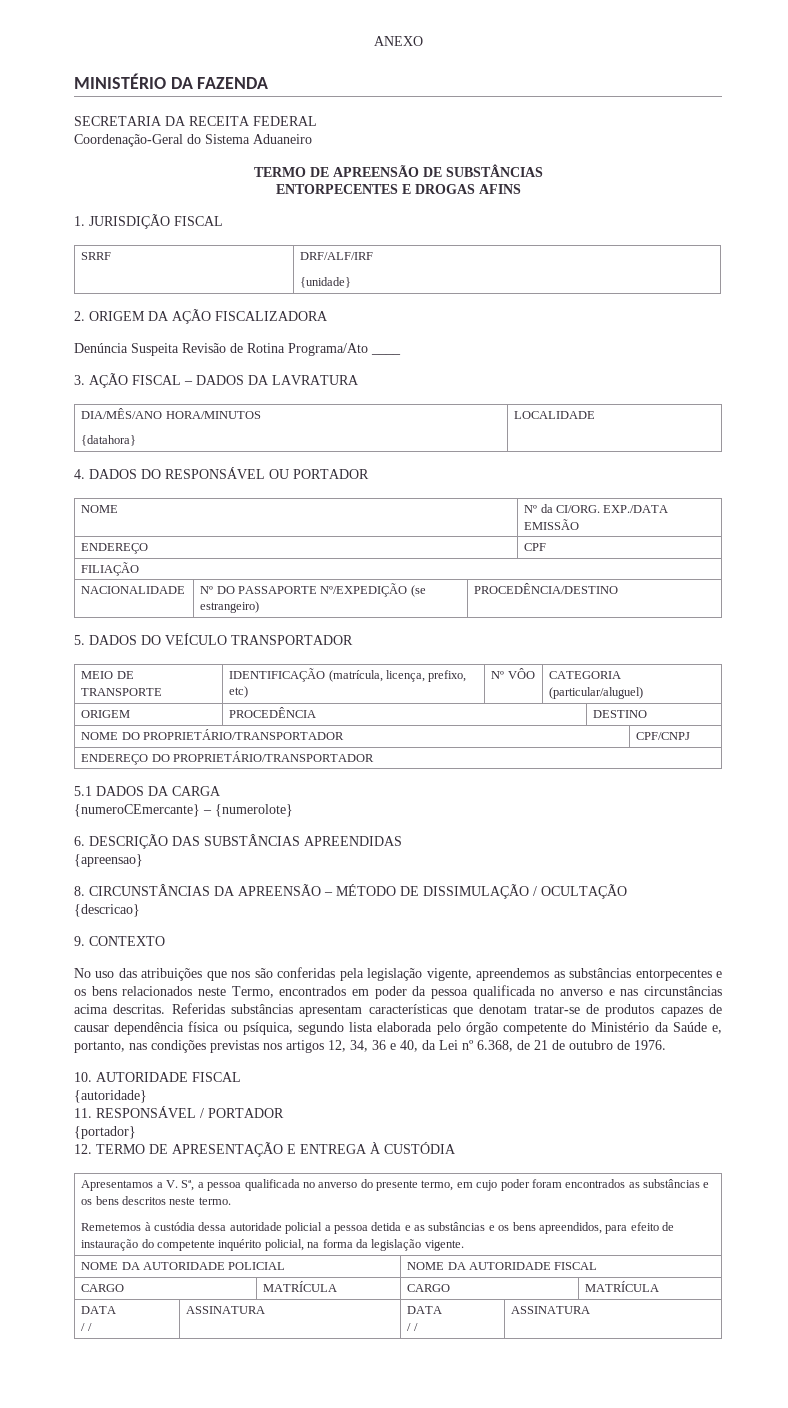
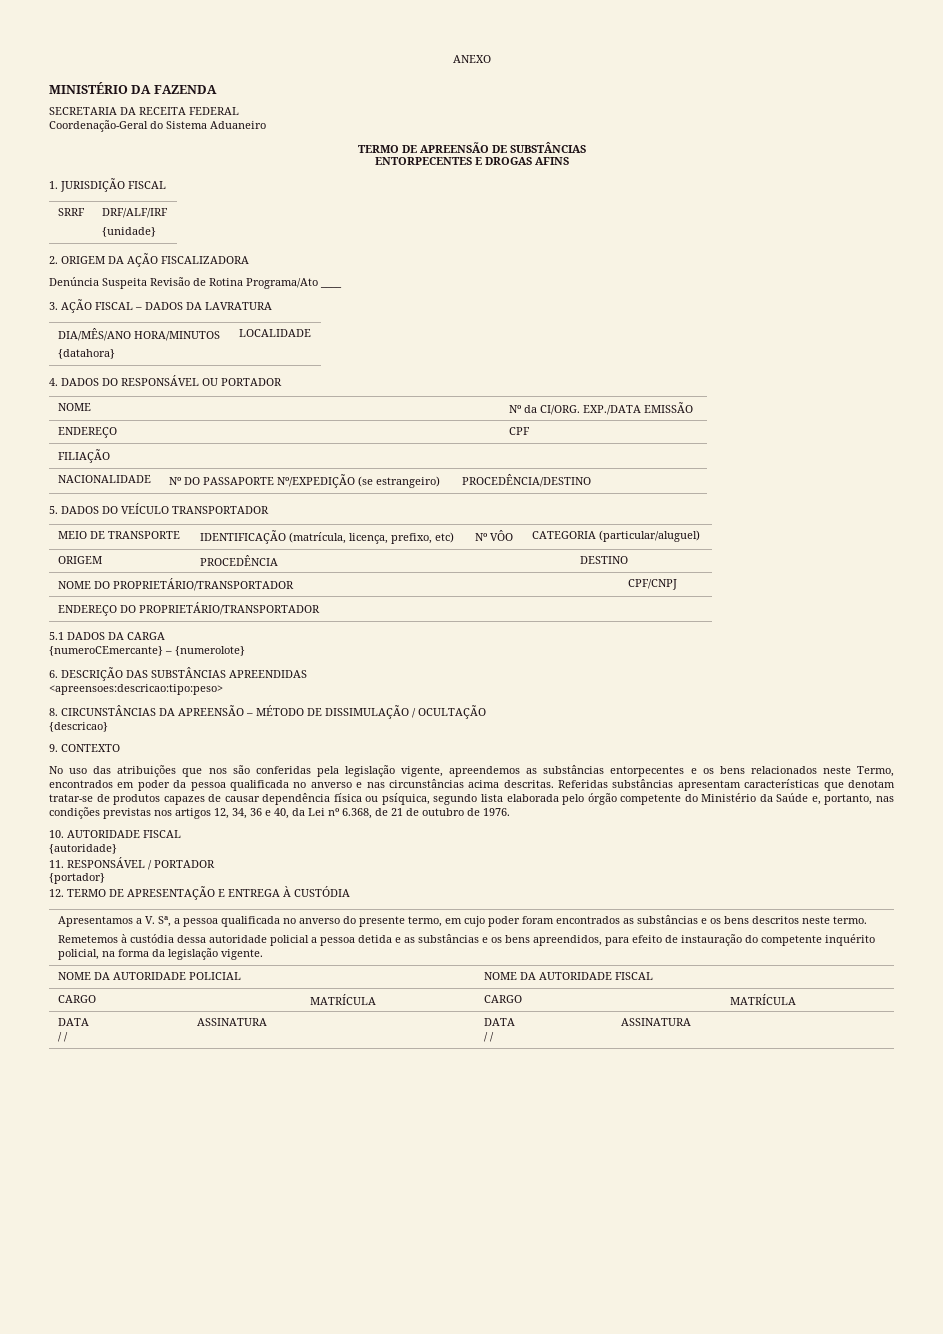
[74,854,143,867] {apreensao} -> [49,684,223,695] <apreensoes:descricao:tipo:peso>

